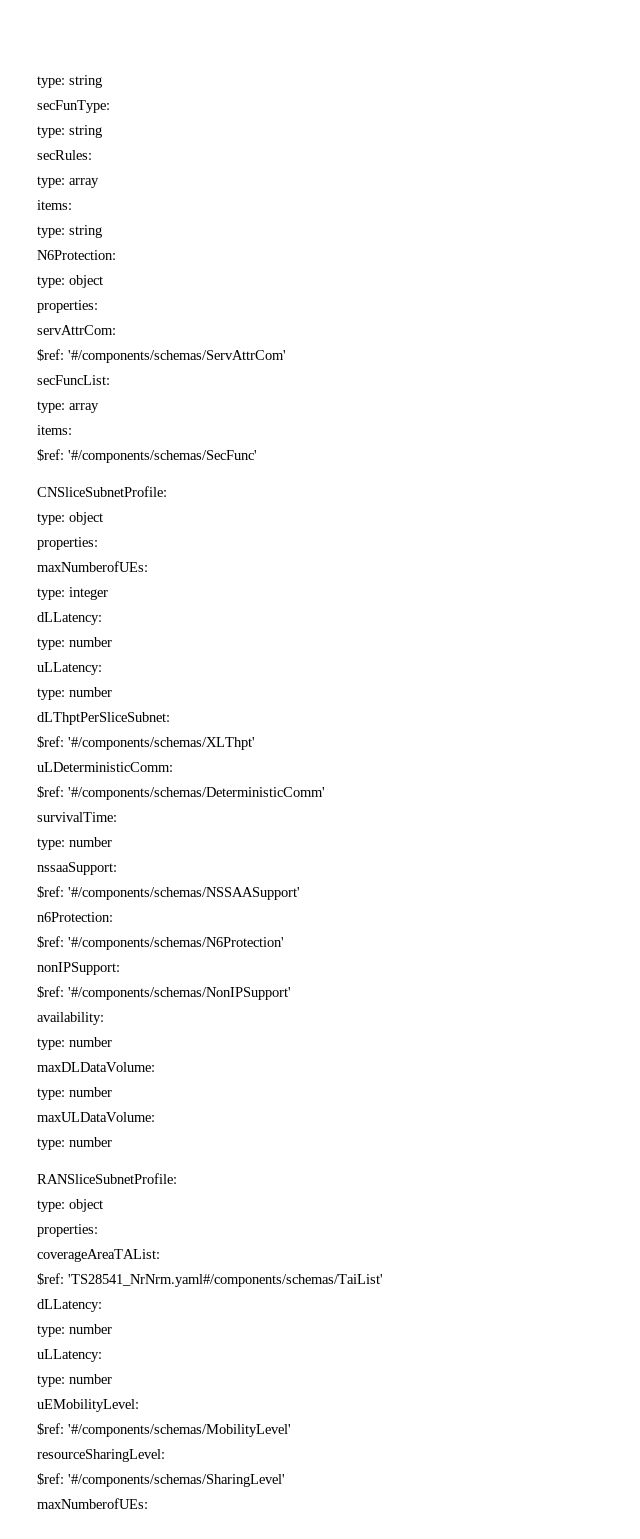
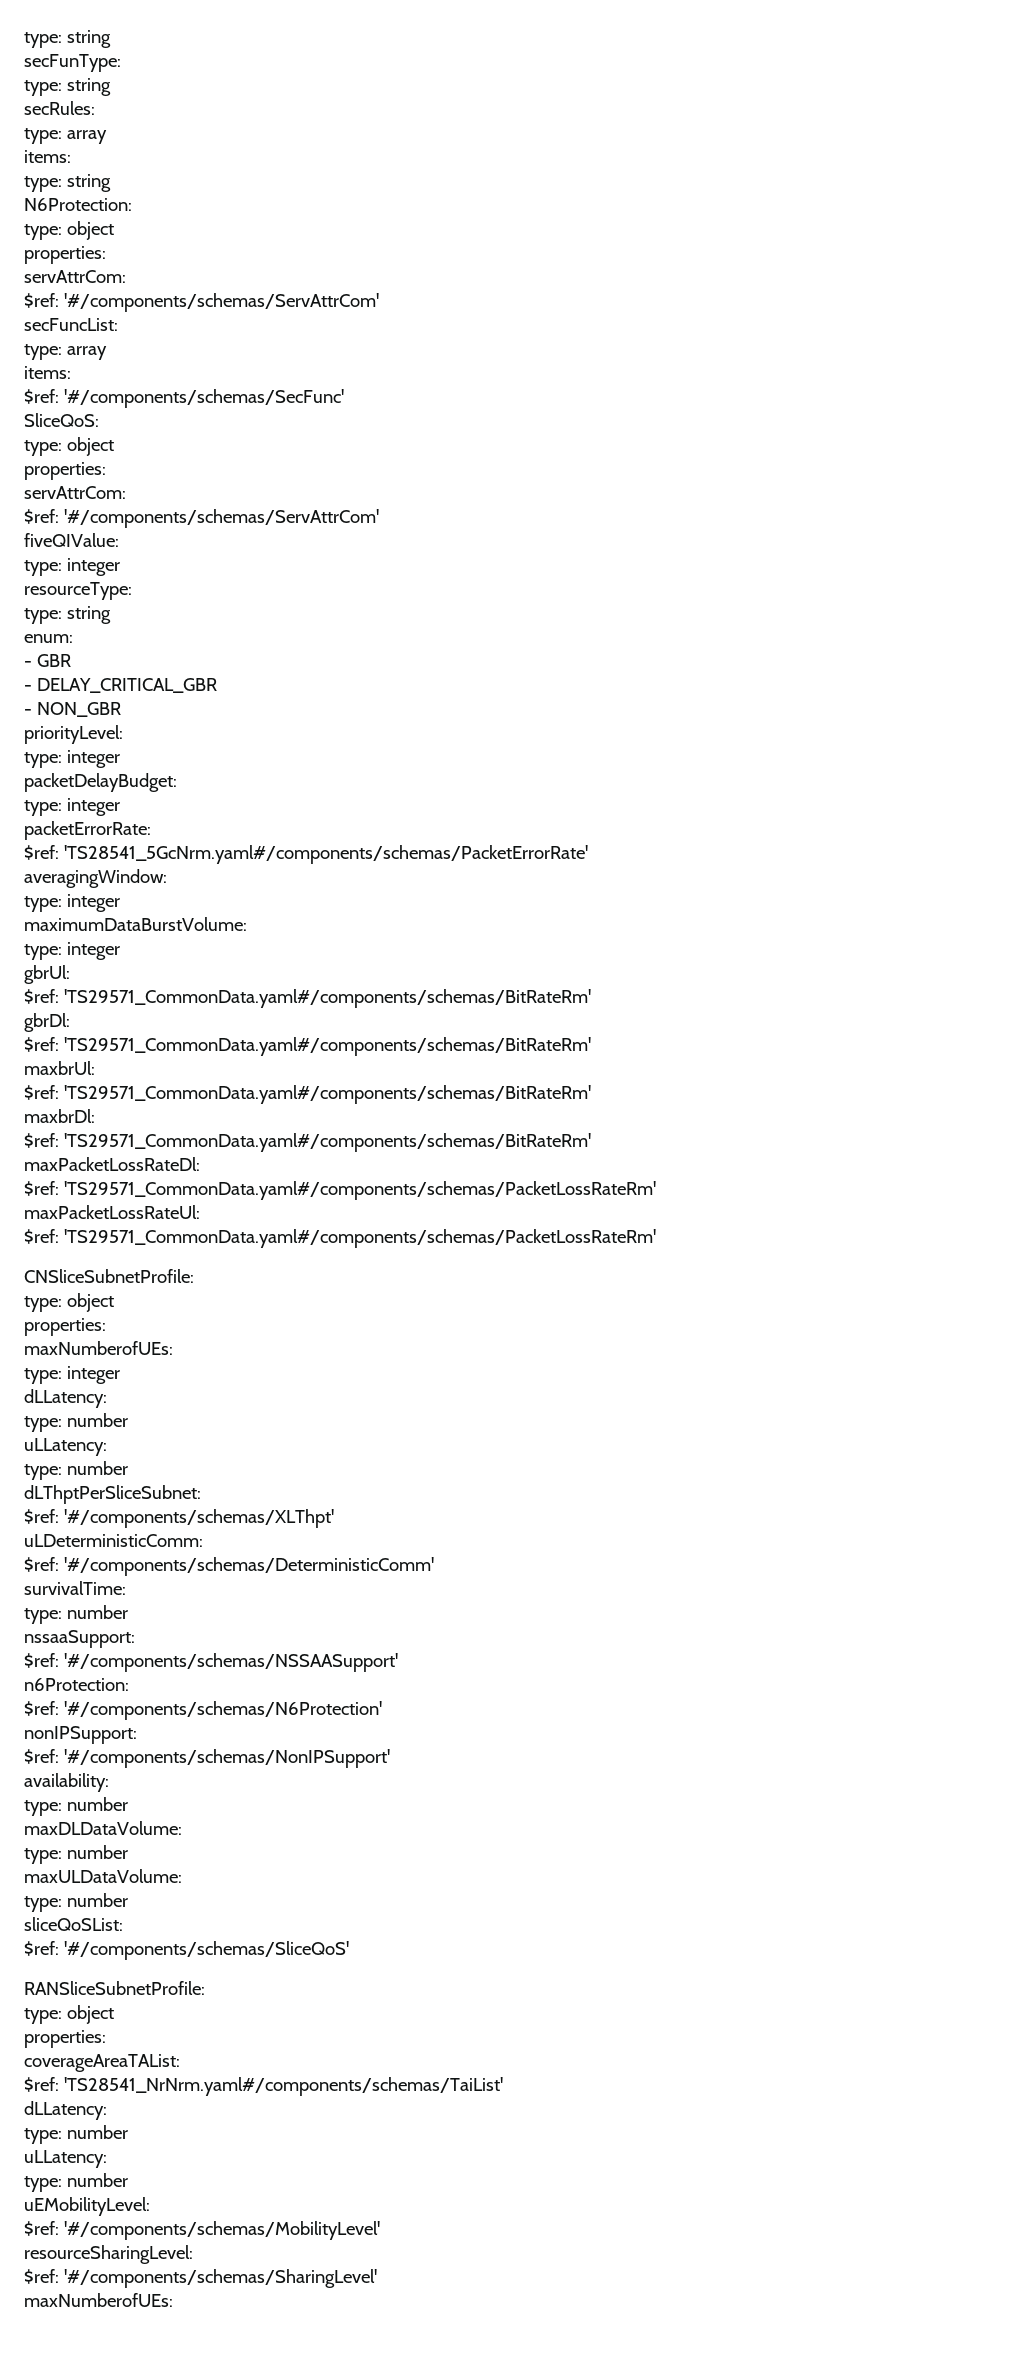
(257, 456) none -> [24,413,99,427] [24,437,114,456] [24,462,106,480] [24,486,126,499] [24,509,379,528] [24,533,119,547] [24,558,120,576] [24,582,132,600] [24,606,111,624] [24,634,73,643] [24,654,71,667] [24,678,217,693] [24,702,121,717] [24,725,123,744] [24,750,120,768] [24,773,177,792] [24,798,120,816] [24,821,151,840] [24,845,588,864] [24,869,167,888] [24,894,120,912] [24,917,247,931] [24,942,120,960] [24,965,70,984] [24,989,591,1008] [24,1013,70,1032] [24,1037,591,1056] [24,1061,95,1075] [24,1085,591,1104] [24,1109,95,1123] [24,1133,591,1152] [24,1157,200,1171] [24,1181,656,1200] [24,1205,200,1219] [24,1229,656,1248] // SliceQoS: // type: object // properties: // servAttrCom: // $ref: '#/components/schemas/ServAttrCom' // fiveQIValue: // type: integer // resourceType: // type: string // enum: // - GBR // - DELAY_CRITICAL_GBR // - NON_GBR // priorityLevel: // type: integer // packetDelayBudget: // type: integer // packetErrorRate: // $ref: 'TS28541_5GcNrm.yaml#/components/schemas/PacketErrorRate' // averagingWindow: // type: integer // maximumDataBurstVolume: // type: integer // gbrUl: // $ref: 'TS29571_CommonData.yaml#/components/schemas/BitRateRm' // gbrDl: // $ref: 'TS29571_CommonData.yaml#/components/schemas/BitRateRm' // maxbrUl: // $ref: 'TS29571_CommonData.yaml#/components/schemas/BitRateRm' // maxbrDl: // $ref: 'TS29571_CommonData.yaml#/components/schemas/BitRateRm' // maxPacketLossRateDl: // $ref: 'TS29571_CommonData.yaml#/components/schemas/PacketLossRateRm' // maxPacketLossRateUl: // $ref: 'TS29571_CommonData.yaml#/components/schemas/PacketLossRateRm'
(112, 1142) none -> [24,1917,123,1931] [24,1941,349,1960] // sliceQoSList: // $ref: '#/components/schemas/SliceQoS'

